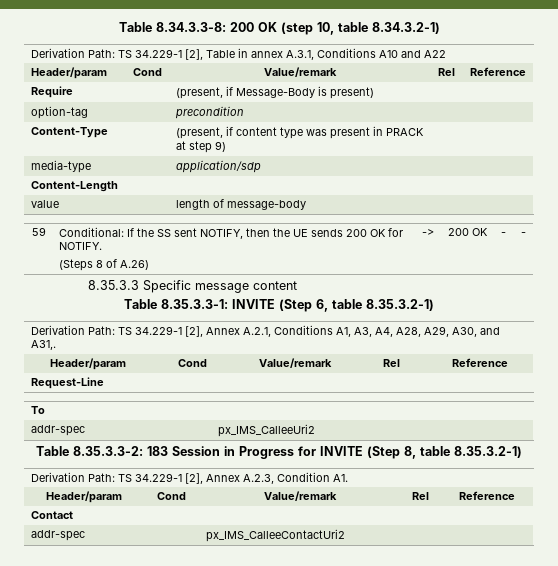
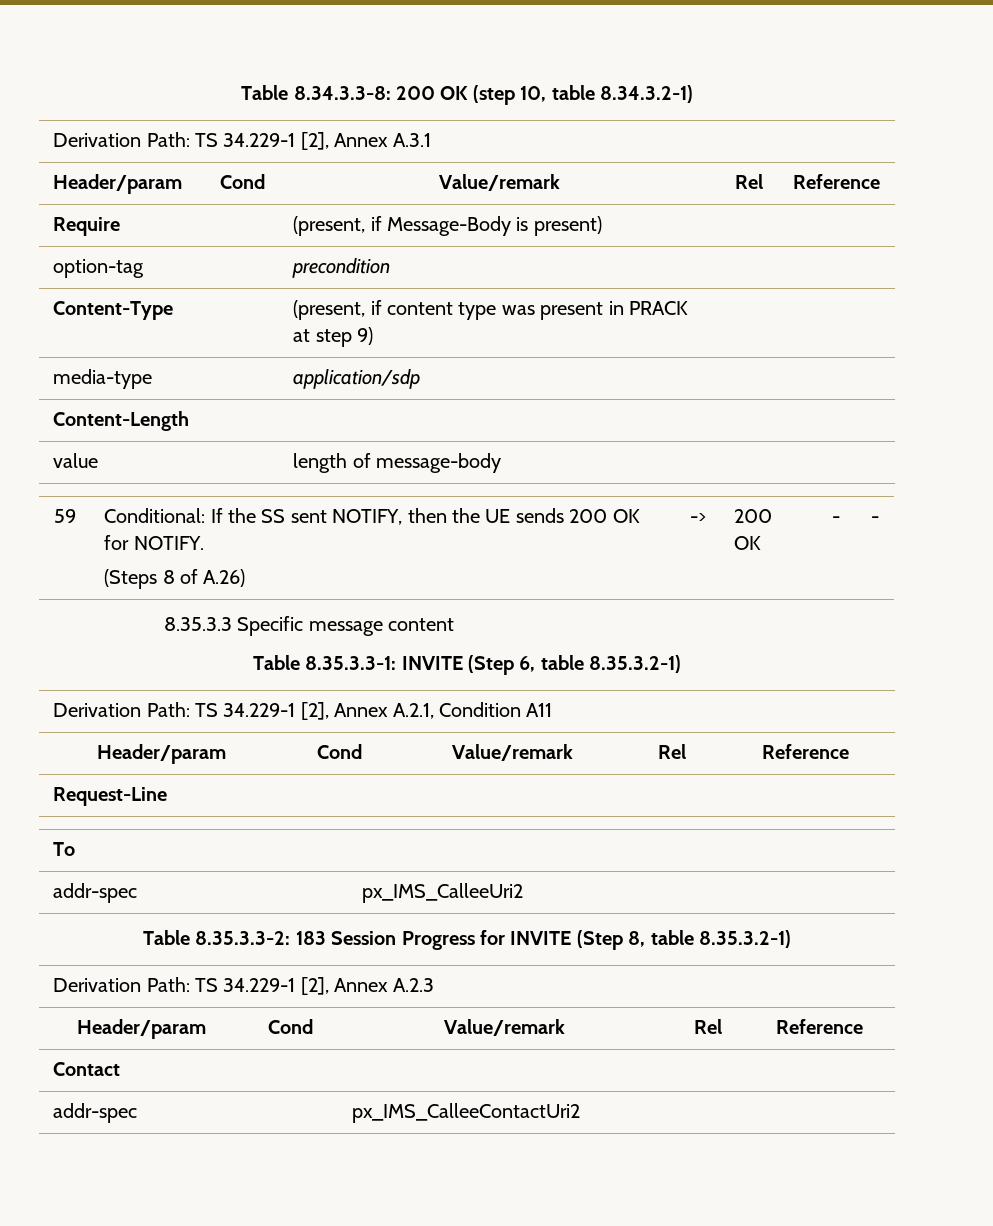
[205,48,446,60] Table in annex A.3.1, Conditions A10 and A22 -> [334,133,431,147] Annex A.3.1
[273,325,500,337] [30,340,56,350] Conditions A1, A3, A4, A28, A29, A30, and A31,. -> [439,702,553,717] Condition A11
[224,446,235,456] in -> (397, 938) none
[242,472,348,484] A.2.3, Condition A1. -> [392,978,434,992] A.2.3

